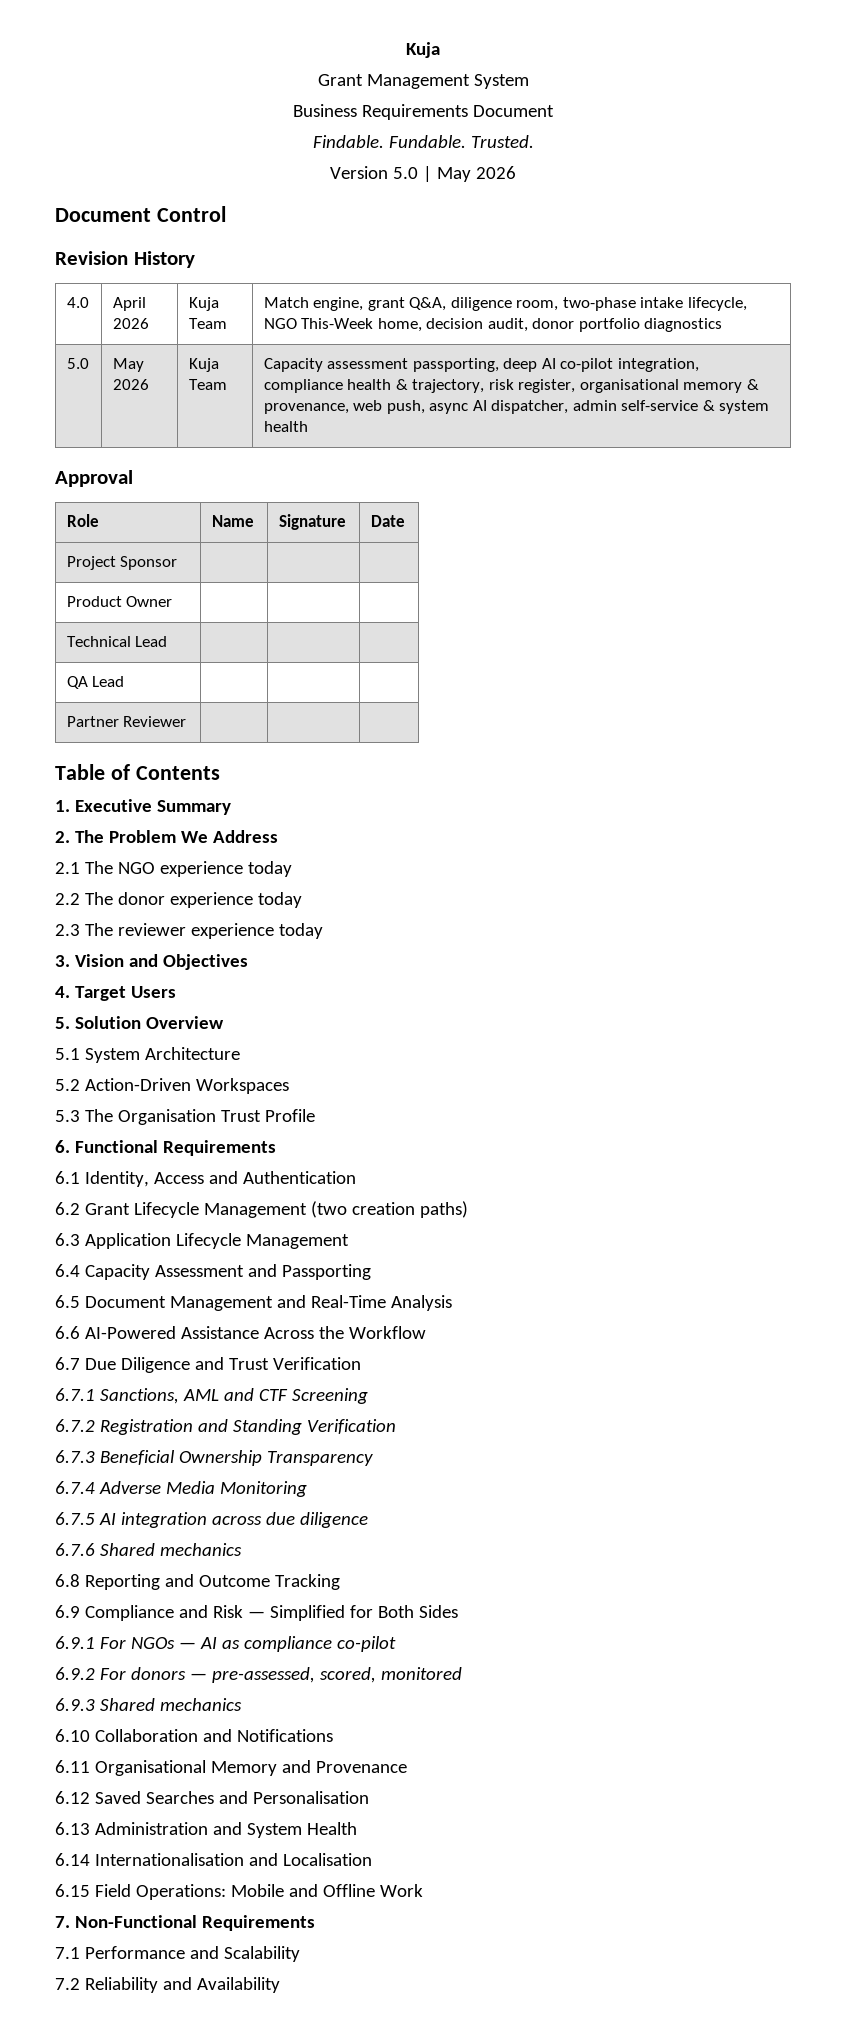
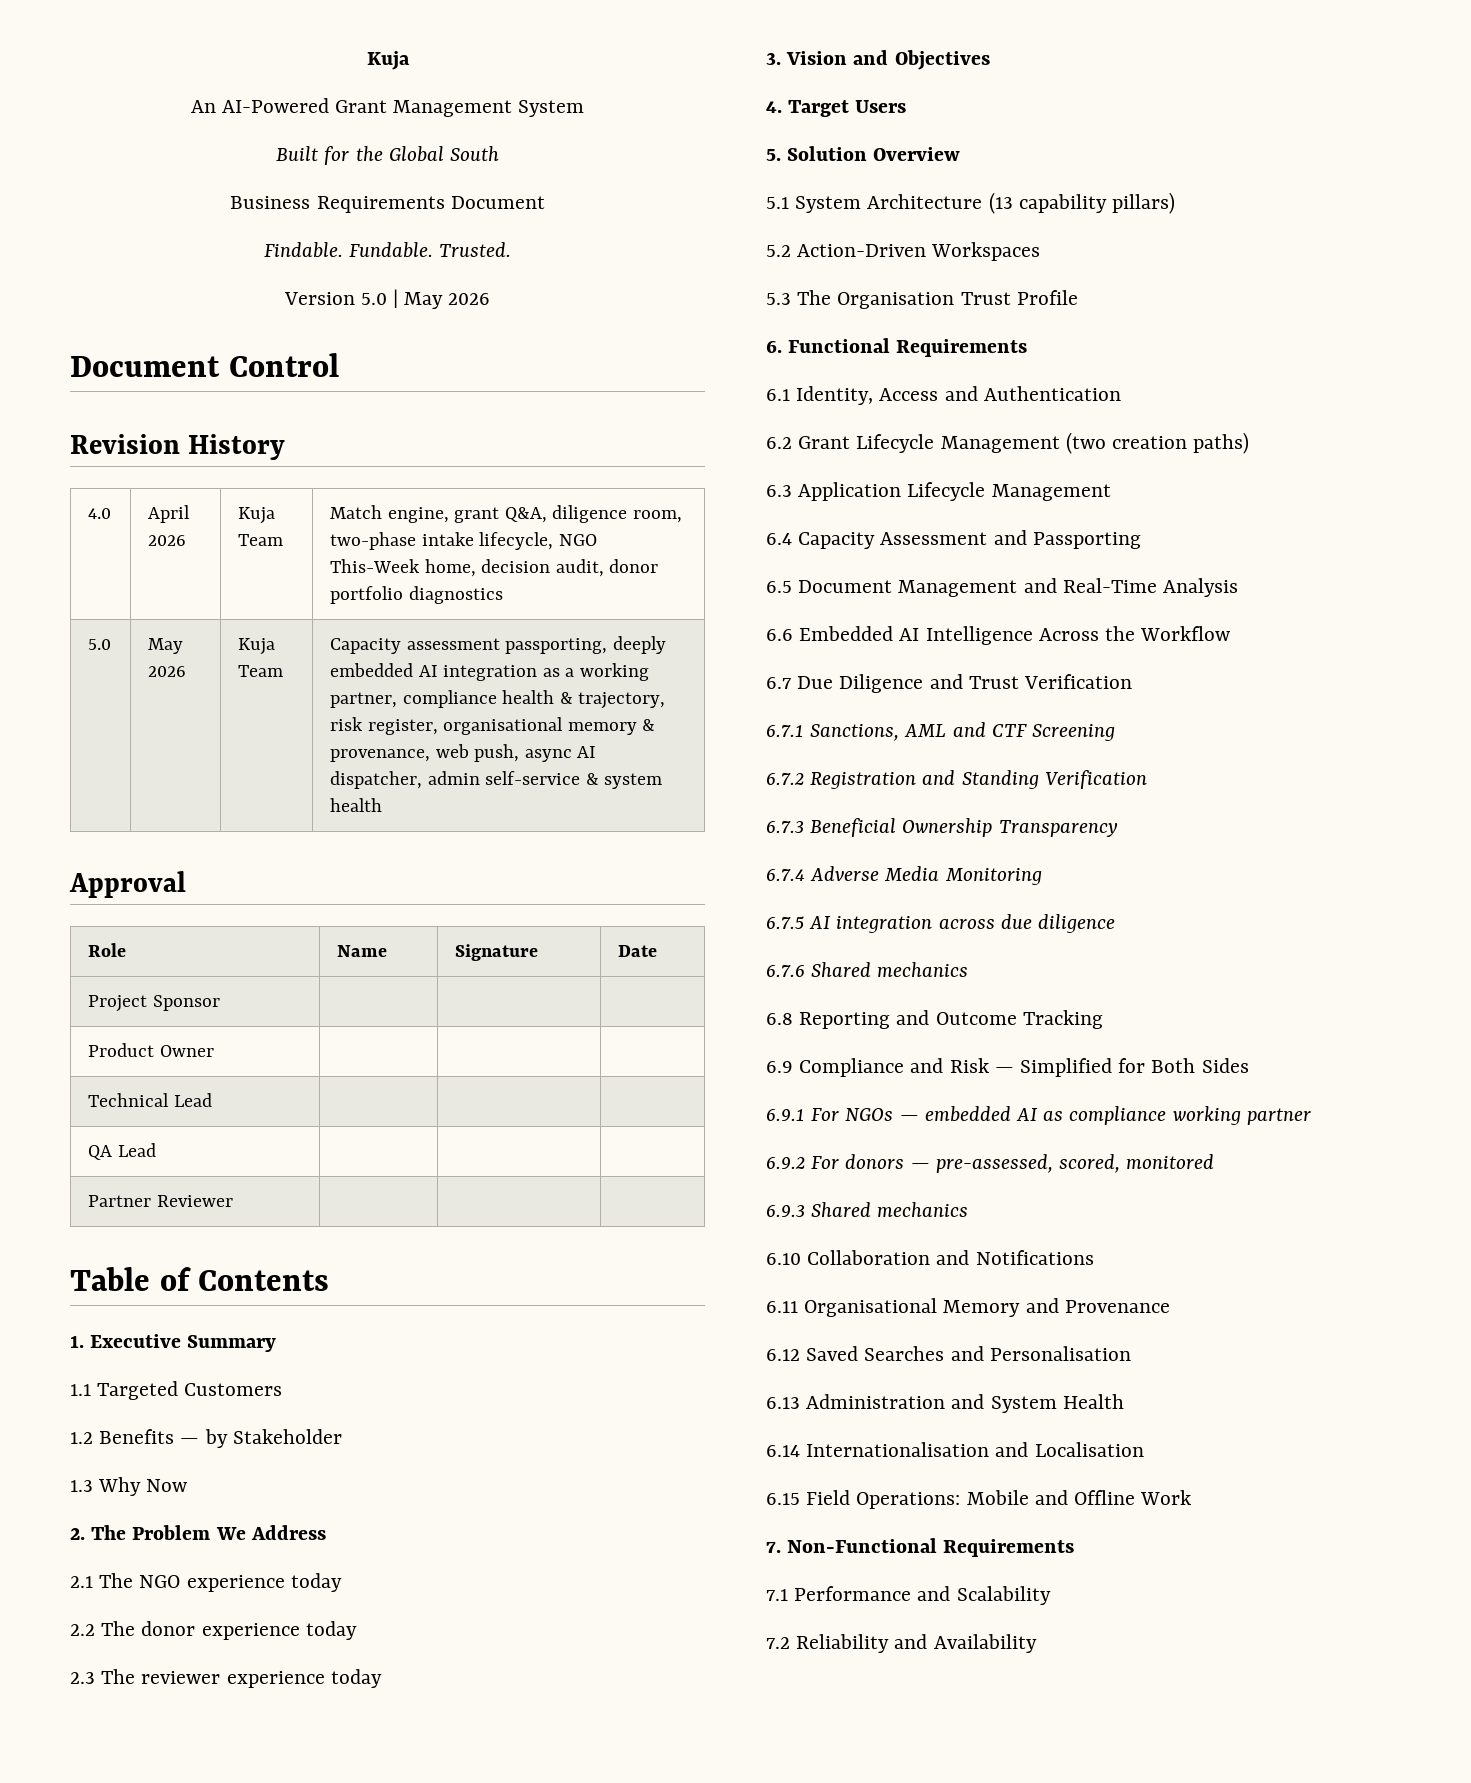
(440, 50) none -> [190,98,329,113] An AI-Powered
(529, 81) none -> [276,146,499,165] // Built for the Global South
[503,358,699,372] deep AI co-pilot integration, -> [612,636,666,654] [330,663,649,681] [330,692,398,708] deeply embedded AI integration as a working partner,
(231, 807) none -> [70,1381,283,1400] [70,1429,342,1448] [70,1477,188,1496] // 1.1 Targeted Customers // 1.2 Benefits — by Stakeholder // 1.3 Why Now
(240, 1053) none -> [988,192,1176,214] (13 capability pillars)
[84,1326,259,1339] AI-Powered Assistance -> [799,626,1033,645] Embedded AI Intelligence
(196, 1645) none -> [924,1106,1011,1122] embedded
[336,1636,396,1652] co-pilot -> [1172,1106,1311,1125] working partner

